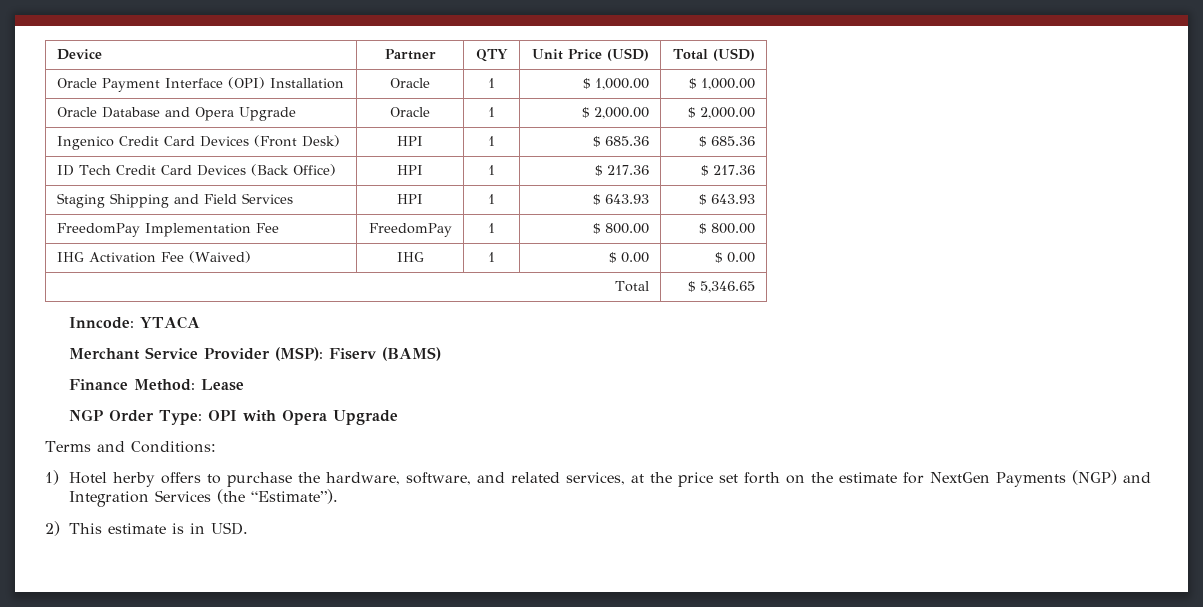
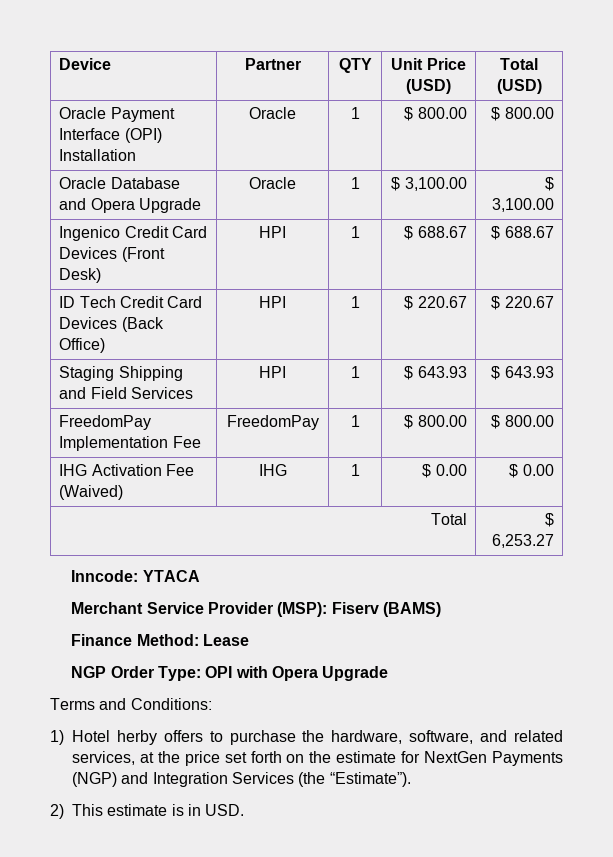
[595,78,650,90] [689,78,756,90] 1,000.00 | $ 1,000.00 -> [417,107,467,119] [491,107,554,121] 800.00 | $ 800.00
[594,107,650,119] [688,107,756,119] 2,000.00 | $ 2,000.00 -> [404,177,467,191] [544,177,554,191] [491,198,554,212] 3,100.00 | $ 3,100.00
[605,136,650,146] [699,136,756,147] 685.36 | $ 685.36 -> [417,226,467,238] [491,226,554,240] 688.67 | $ 688.67
[607,165,650,175] [701,165,756,176] 217.36 | $ 217.36 -> [417,296,467,308] [491,296,554,310] 220.67 | $ 220.67
[700,281,756,293] 5,346.65 -> [491,534,554,548] 6,253.27

